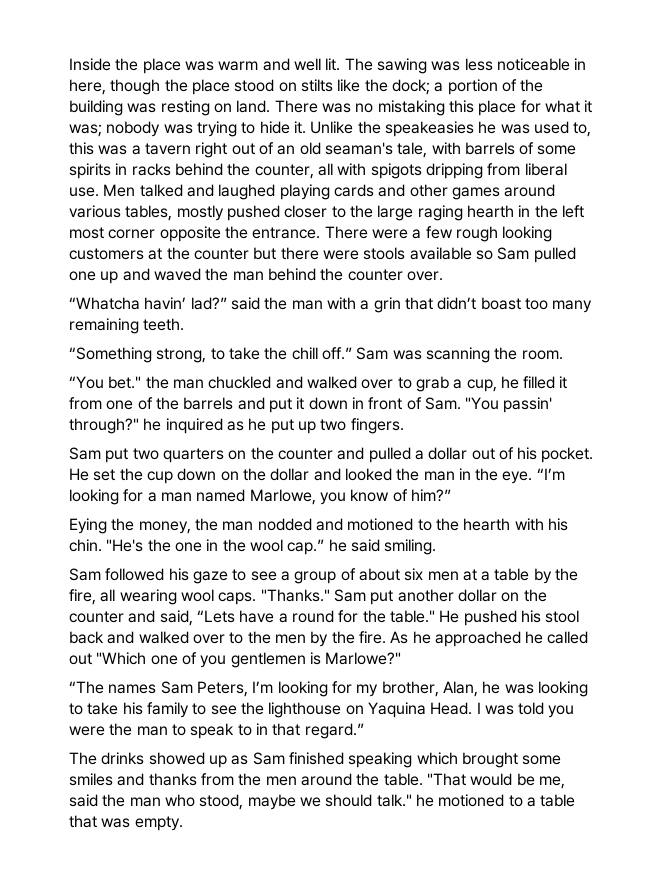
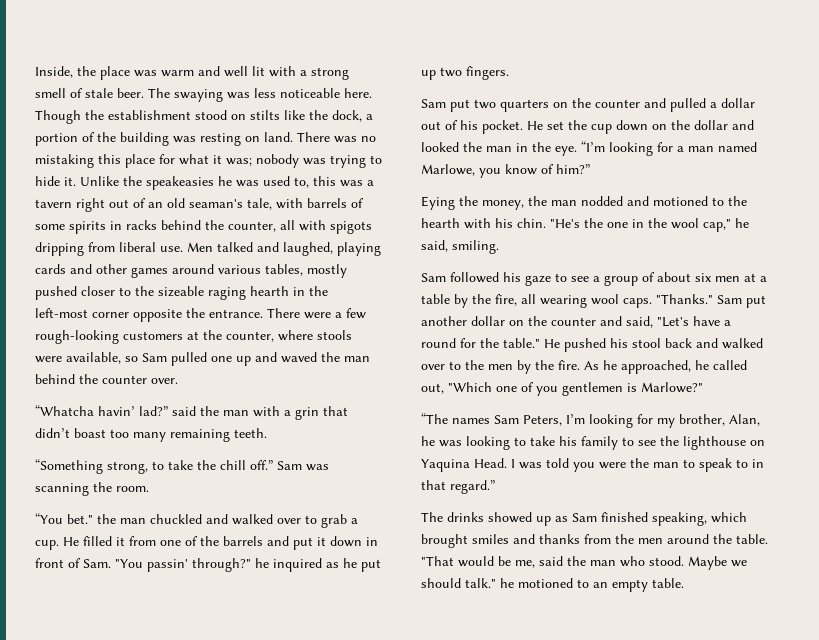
[69,58,111,71] Inside -> [35,66,73,78] Inside,
[325,58,587,74] [69,79,230,95] lit. The sawing was less noticeable in here, though the place -> [252,66,349,80] [35,88,372,102] [35,110,191,124] lit with a strong smell of stale beer. The swaying was less noticeable here. Though the establishment
[391,79,430,95] dock; -> [332,110,362,122] dock,
[218,184,276,200] laughed -> [283,242,333,256] laughed,
[377,205,414,221] large -> [158,286,204,297] sizeable
[561,205,584,218] [69,227,104,239] left most -> [35,308,88,318] left-most
[455,226,553,242] rough looking -> [35,330,119,344] rough-looking
[193,247,472,260] counter but there were stools available -> [226,330,352,342] [35,352,121,364] counter, where stools were available,
[466,376,519,392] cup, he -> [35,537,79,550] cup. He
[287,539,380,555] cap.” he said -> [703,218,749,232] [421,240,448,252] cap," he said,
[196,610,235,623] “Lets -> [657,317,689,327] "Let's
[434,631,521,647] approached -> [621,360,691,374] approached,
[69,653,92,665] out -> [421,383,444,394] out,
[348,752,413,768] speaking -> [652,512,707,526] speaking,
[522,755,562,765] some -> (468, 541) none
[199,794,296,810] stood, maybe -> [649,556,727,570] stood. Maybe
[526,794,576,807] [69,815,183,831] a table that was empty. -> [593,578,684,592] an empty table.

